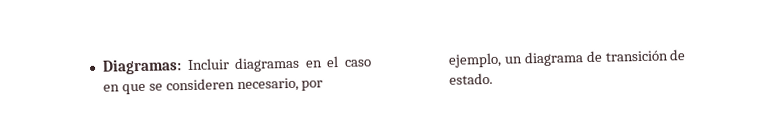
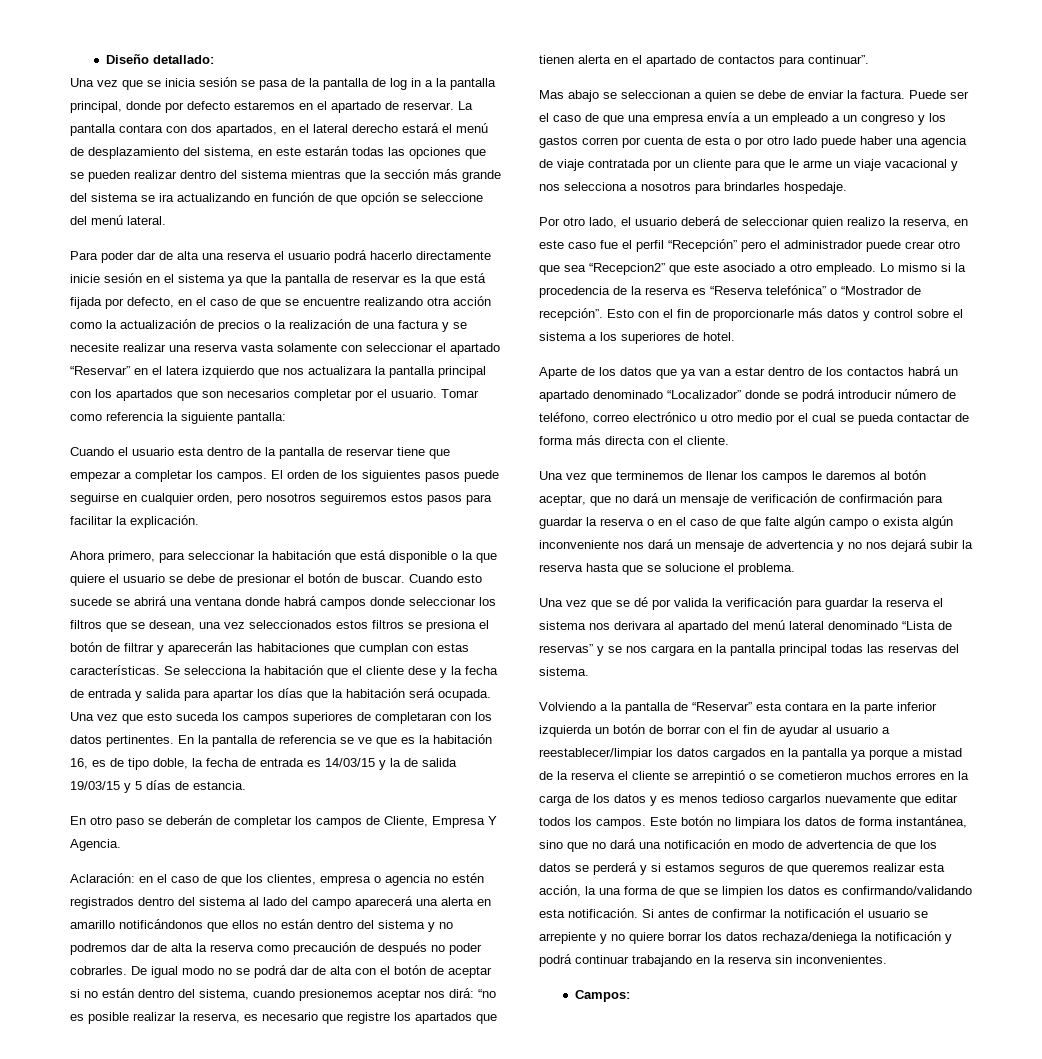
[101,56,372,75] [102,77,324,95] [447,49,687,68] [448,72,493,85] Diagramas: Incluir diagramas en el caso en que se consideren necesario, por ejemplo, un diagrama de transición de estado. -> [106,54,215,64] [70,77,496,90] [70,101,473,113] [70,123,488,136] [70,146,486,159] [70,169,501,182] [70,192,483,205] [70,215,166,225] [70,250,491,263] [70,273,486,286] [70,296,491,309] [70,319,467,332] [70,343,500,355] [70,366,486,378] [70,389,479,401] [70,412,286,424] [70,447,450,459] [70,470,499,482] [70,493,492,505] [70,515,199,528] [70,550,497,563] [70,573,482,586] [70,596,496,609] [70,620,489,632] [70,642,469,655] [70,665,498,678] [70,688,491,701] [70,712,492,724] [70,734,492,747] [70,758,457,770] [70,780,246,793] [70,815,497,828] [70,839,121,851] [70,873,484,886] [70,896,491,909] [70,919,453,932] [70,942,482,955] [70,965,492,978] [70,988,496,1001] [70,1012,497,1024] [539,55,869,67] [539,90,969,102] [539,112,946,125] [539,136,967,148] [539,159,958,171] [539,182,847,194] [539,216,968,229] [539,239,960,252] [539,263,966,275] [539,285,921,298] [539,308,963,321] [539,332,735,344] [539,366,958,379] [539,389,956,402] [539,412,969,425] [539,435,729,445] [539,470,926,483] [539,493,943,506] [539,516,953,529] [539,539,973,552] [539,563,795,575] [539,597,943,610] [539,620,952,633] [539,644,959,656] [539,667,589,676] [539,702,937,714] [539,724,890,737] [539,748,962,760] [539,770,969,783] [539,794,958,806] [539,816,967,829] [539,839,937,852] [539,862,945,875] [539,885,972,898] [539,908,928,918] [539,931,952,944] [539,954,887,967] [575,990,631,1002] Diseño detallado: // Una vez que se inicia sesión se pasa de la pantalla de log in a la pantalla principal, donde por defecto estaremos en el apartado de reservar. La pantalla contara con dos apartados, en el lateral derecho estará el menú de desplazamiento del sistema, en este estarán todas las opciones que se pueden realizar dentro del sistema mientras que la sección más grande del sistema se ira actualizando en función de que opción se seleccione del menú lateral. // Para poder dar de alta una reserva el usuario podrá hacerlo directamente inicie sesión en el sistema ya que la pantalla de reservar es la que está fijada por defecto, en el caso de que se encuentre realizando otra acción como la actualización de precios o la realización de una factura y se necesite realizar una reserva vasta solamente con seleccionar el apartado “Reservar” en el latera izquierdo que nos actualizara la pantalla principal con los apartados que son necesarios completar por el usuario. Tomar como referencia la siguiente pantalla: // Cuando el usuario esta dentro de la pantalla de reservar tiene que empezar a completar los campos. El orden de los siguientes pasos puede seguirse en cualquier orden, pero nosotros seguiremos estos pasos para facilitar la explicación. // Ahora primero, para seleccionar la habitación que está disponible o la que quiere el usuario se debe de presionar el botón de buscar. Cuando esto sucede se abrirá una ventana donde habrá campos donde seleccionar los filtros que se desean, una vez seleccionados estos filtros se presiona el botón de filtrar y aparecerán las habitaciones que cumplan con estas características. Se selecciona la habitación que el cliente dese y la fecha de entrada y salida para apartar los días que la habitación será ocupada. Una vez que esto suceda los campos superiores de completaran con los datos pertinentes. En la pantalla de referencia se ve que es la habitación 16, es de tipo doble, la fecha de entrada es 14/03/15 y la de salida 19/03/15 y 5 días de estancia. // En otro paso se deberán de completar los campos de Cliente, Empresa Y Agencia. // Aclaración: en el caso de que los clientes, empresa o agencia no estén registrados dentro del sistema al lado del campo aparecerá una alerta en amarillo notificándonos que ellos no están dentro del sistema y no podremos dar de alta la reserva como precaución de después no poder cobrarles. De igual modo no se podrá dar de alta con el botón de aceptar si no están dentro del sistema, cuando presionemos aceptar nos dirá: “no es posible realizar la reserva, es necesario que registre los apartados que tienen alerta en el apartado de contactos para continuar”. // Mas abajo se seleccionan a quien se debe de enviar la factura. Puede ser el caso de que una empresa envía a un empleado a un congreso y los gastos corren por cuenta de esta o por otro lado puede haber una agencia de viaje contratada por un cliente para que le arme un viaje vacacional y nos selecciona a nosotros para brindarles hospedaje. // Por otro lado, el usuario deberá de seleccionar quien realizo la reserva, en este caso fue el perfil “Recepción” pero el administrador puede crear otro que sea “Recepcion2” que este asociado a otro empleado. Lo mismo si la procedencia de la reserva es “Reserva telefónica” o “Mostrador de recepción”. Esto con el fin de proporcionarle más datos y control sobre el sistema a los superiores de hotel. // Aparte de los datos que ya van a estar dentro de los contactos habrá un apartado denominado “Localizador” donde se podrá introducir número de teléfono, correo electrónico u otro medio por el cual se pueda contactar de forma más directa con el cliente. // Una vez que terminemos de llenar los campos le daremos al botón aceptar, que no dará un mensaje de verificación de confirmación para guardar la reserva o en el caso de que falte algún campo o exista algún inconveniente nos dará un mensaje de advertencia y no nos dejará subir la reserva hasta que se solucione el problema. // Una vez que se dé por valida la verificación para guardar la reserva el sistema nos derivara al apartado del menú lateral denominado “Lista de reservas” y se nos cargara en la pantalla principal todas las reservas del sistema. // Volviendo a la pantalla de “Reservar” esta contara en la parte inferior izquierda un botón de borrar con el fin de ayudar al usuario a reestablecer/limpiar los datos cargados en la pantalla ya porque a mistad de la reserva el cliente se arrepintió o se cometieron muchos errores en la carga de los datos y es menos tedioso cargarlos nuevamente que editar todos los campos. Este botón no limpiara los datos de forma instantánea, sino que no dará una notificación en modo de advertencia de que los datos se perderá y si estamos seguros de que queremos realizar esta acción, la una forma de que se limpien los datos es confirmando/validando esta notificación. Si antes de confirmar la notificación el usuario se arrepiente y no quiere borrar los datos rechaza/deniega la notificación y podrá continuar trabajando en la reserva sin inconvenientes. // Campos:

